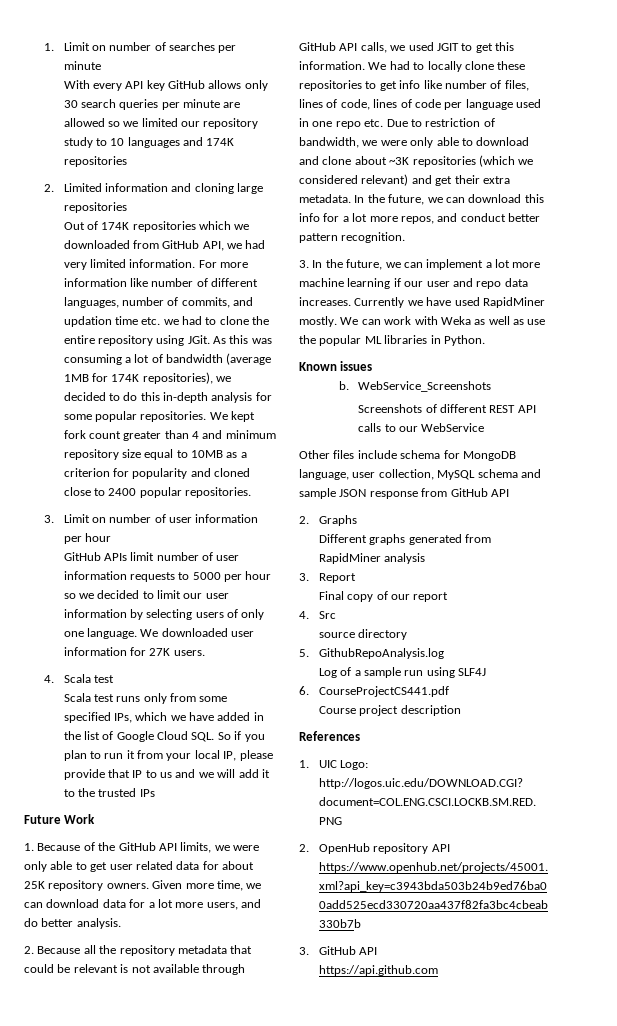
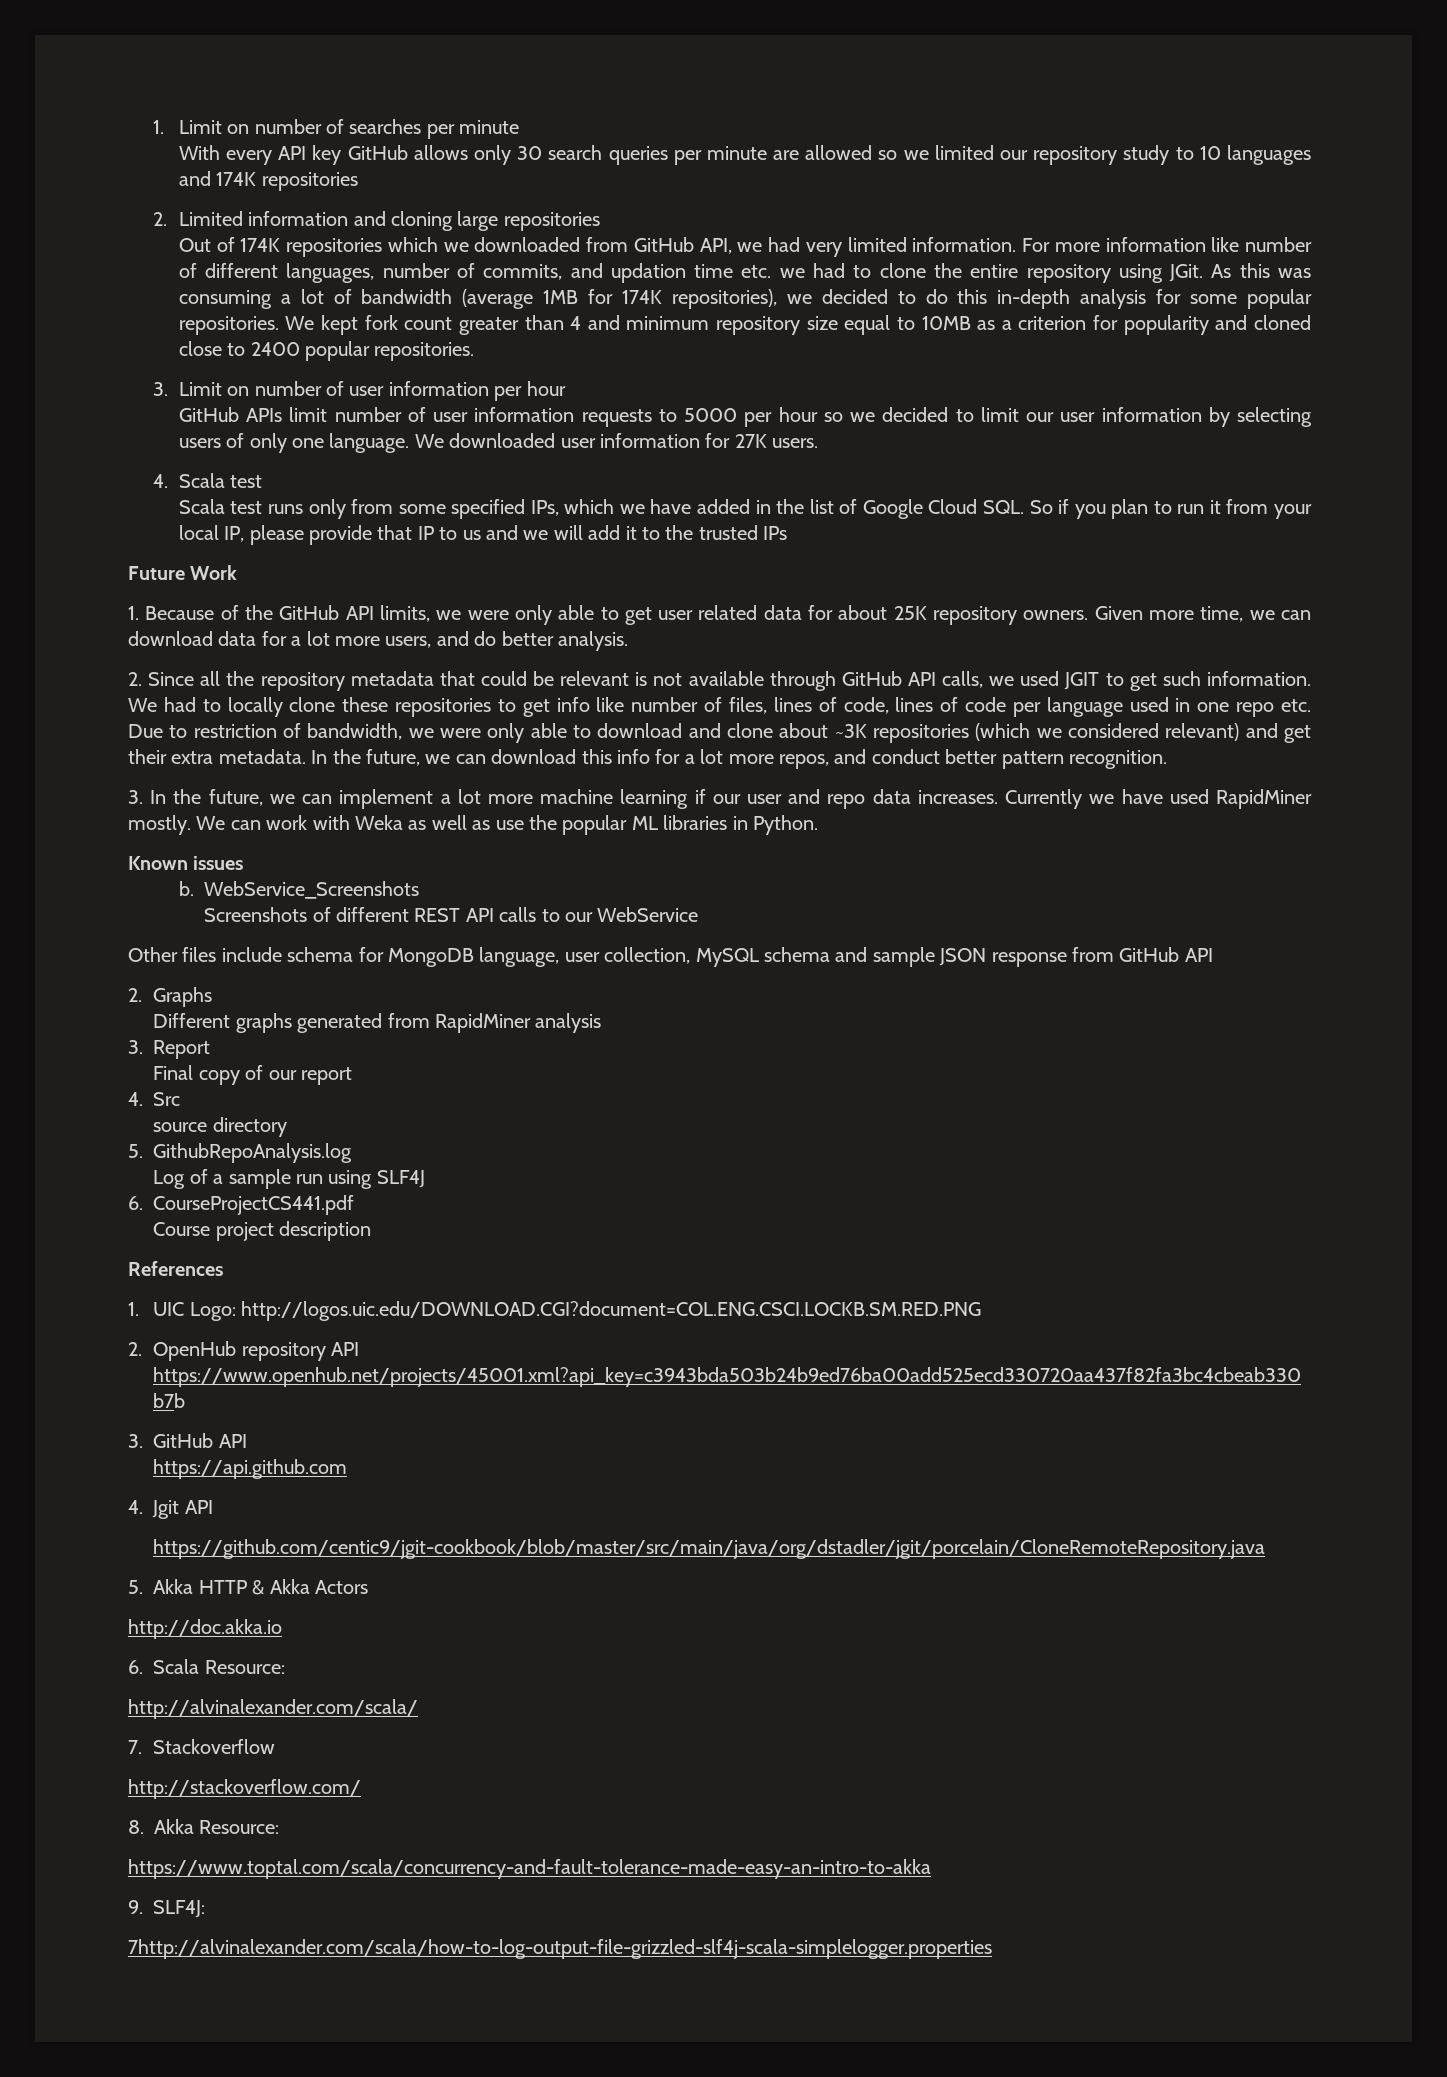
[37,946,81,954] Because -> [148,672,195,686] Since
[495,42,514,51] this -> [1162,671,1201,686] such
(438, 970) none -> [128,1500,213,1519] [153,1539,1266,1559] [128,1579,369,1595] [128,1619,282,1639] [128,1659,285,1674] [128,1699,418,1719] [128,1739,276,1754] [128,1779,361,1799] [128,1819,280,1834] [128,1859,931,1879] [128,1900,206,1918] [128,1939,992,1959] // 4. Jgit API // https://github.com/centic9/jgit-cookbook/blob/master/src/main/java/org/dstadler/jgit/porcelain/CloneRemoteRepository.java // 5. Akka HTTP & Akka Actors // http://doc.akka.io // 6. Scala Resource: // http://alvinalexander.com/scala/ // 7. Stackoverflow // http://stackoverflow.com/ // 8. Akka Resource: // https://www.toptal.com/scala/concurrency-and-fault-tolerance-made-easy-an-intro-to-akka // 9. SLF4J: // 7http://alvinalexander.com/scala/how-to-log-output-file-grizzled-slf4j-scala-simplelogger.properties

